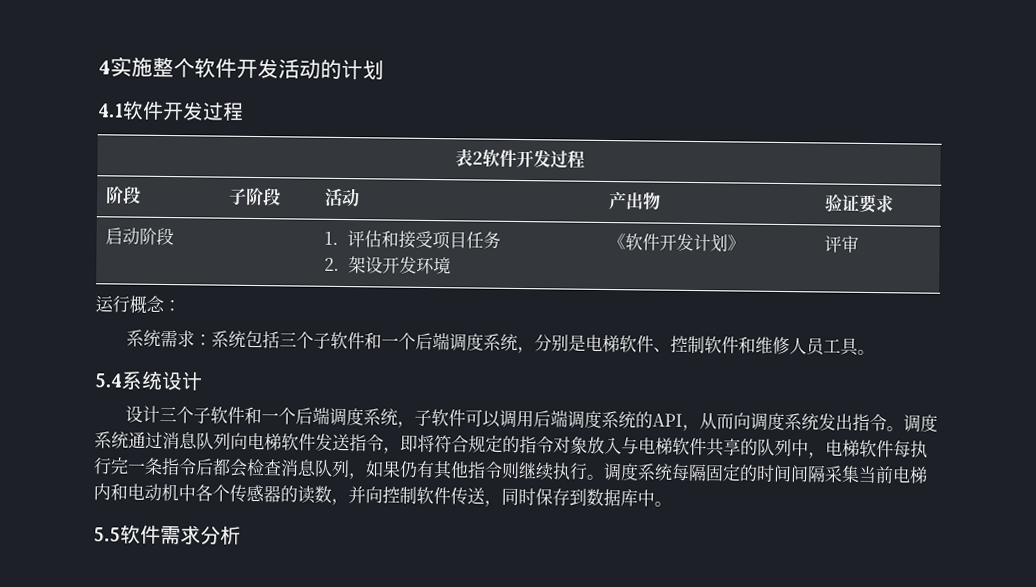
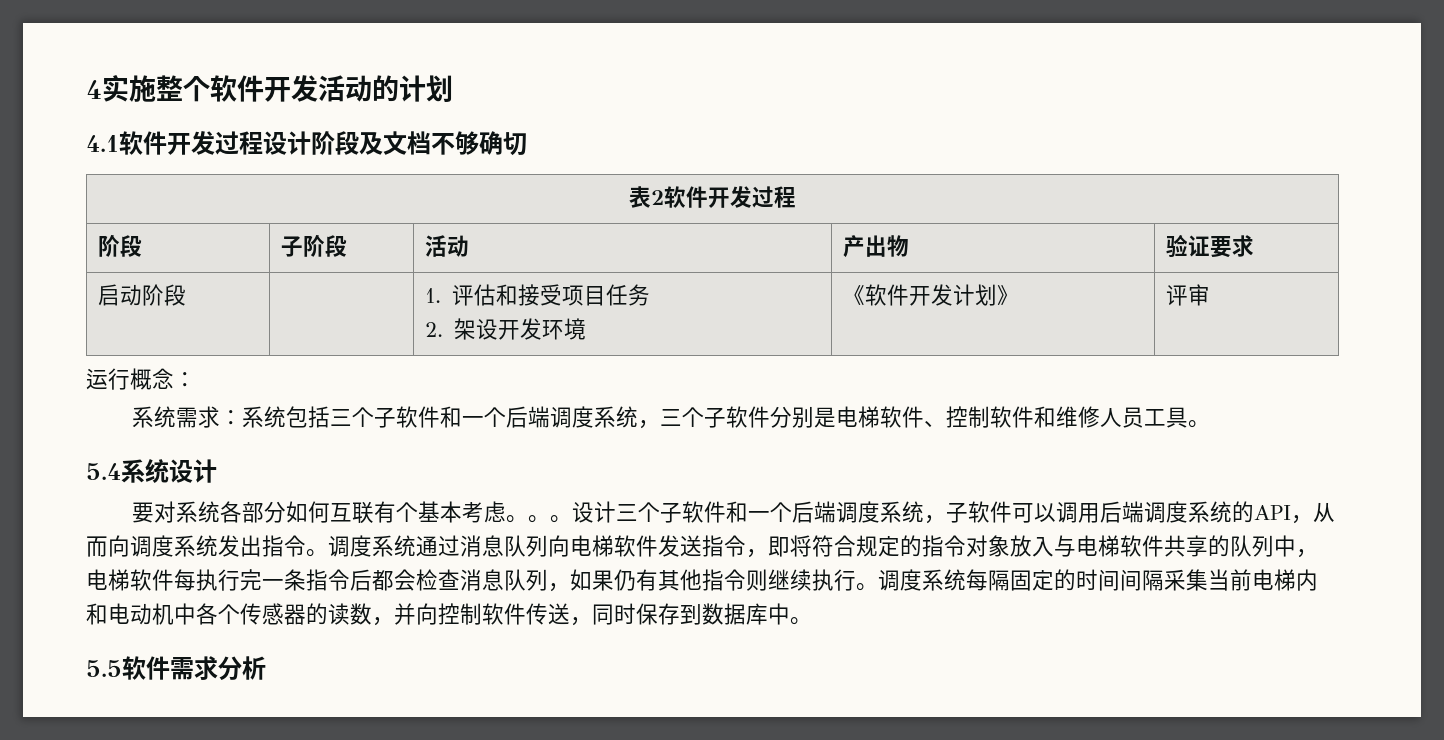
(244, 111) none -> [263,131,527,156] 设计阶段及文档不够确切
(535, 350) none -> [659,406,770,428] 三个子软件
(203, 381) none -> [131,501,572,524] 要对系统各部分如何互联有个基本考虑。。。

